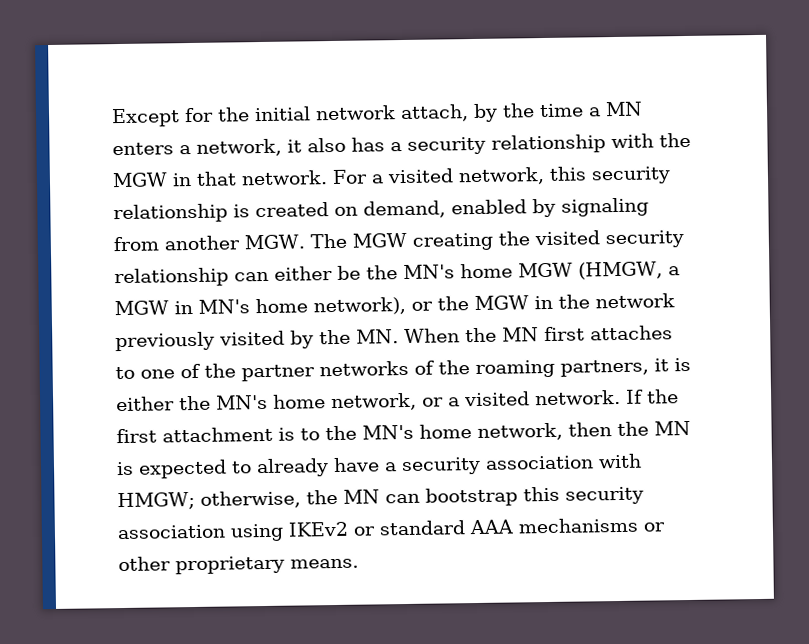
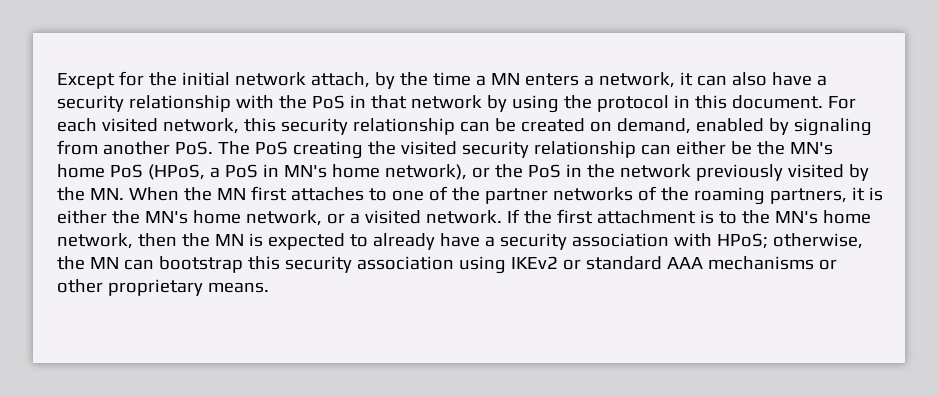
[307,137,385,153] also has -> [696,72,812,86] can also have
[112,172,168,188] MGW -> [311,95,345,109] PoS
[241,169,384,186] network. For a -> [410,95,856,113] [57,118,97,132] network by using the protocol in this document. For each
[233,204,250,218] is -> [459,118,516,132] can be
[244,232,407,250] MGW. The MGW -> [174,141,288,155] PoS. The PoS
[518,261,680,280] [114,300,169,316] MGW (HMGW, a MGW -> [109,164,258,180] PoS (HPoS, a PoS
[474,295,529,311] MGW -> [527,164,561,178] PoS
[117,491,195,511] HMGW; -> [716,233,768,249] HPoS;

